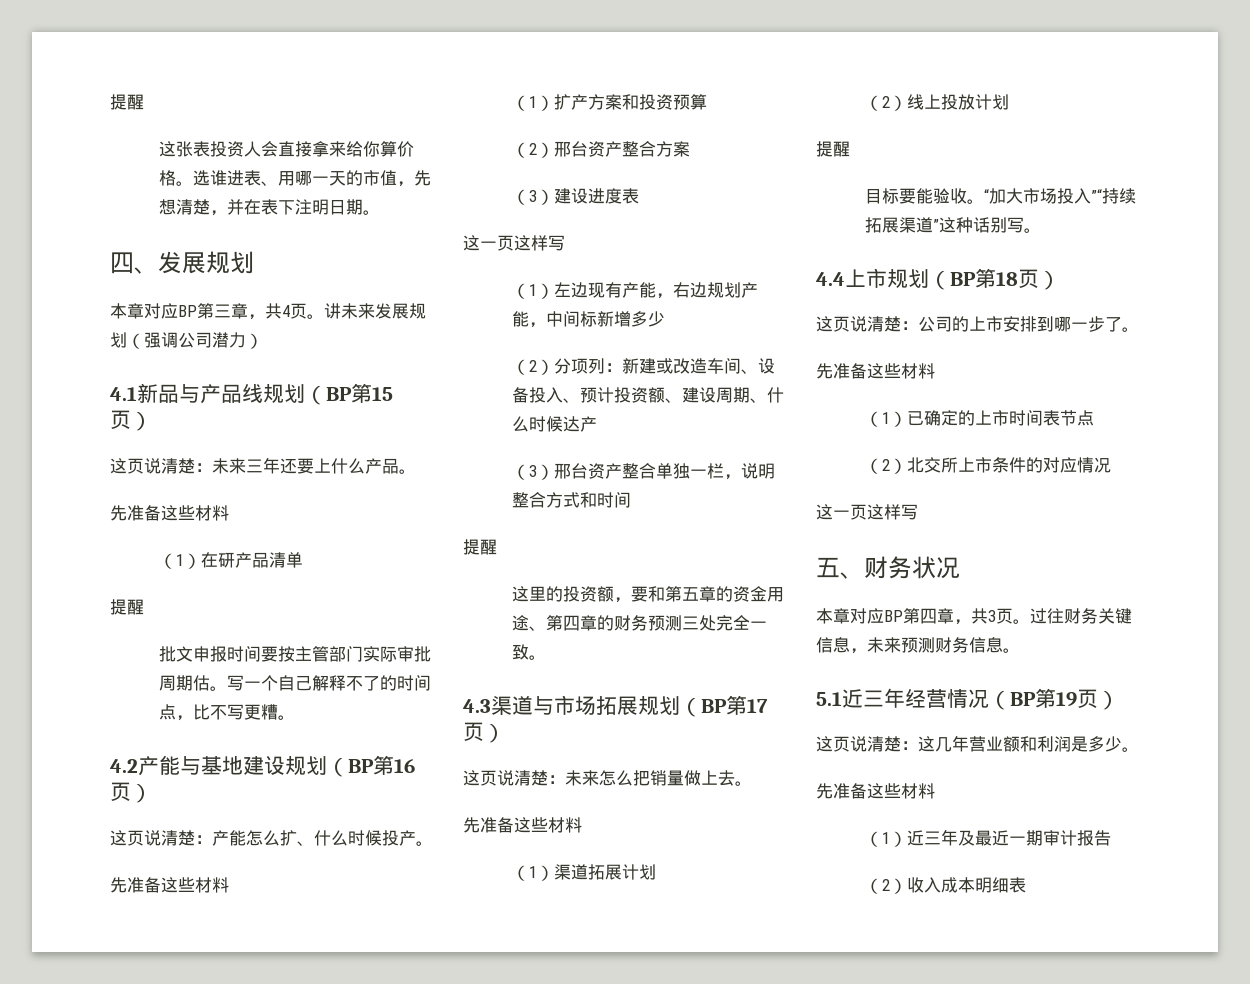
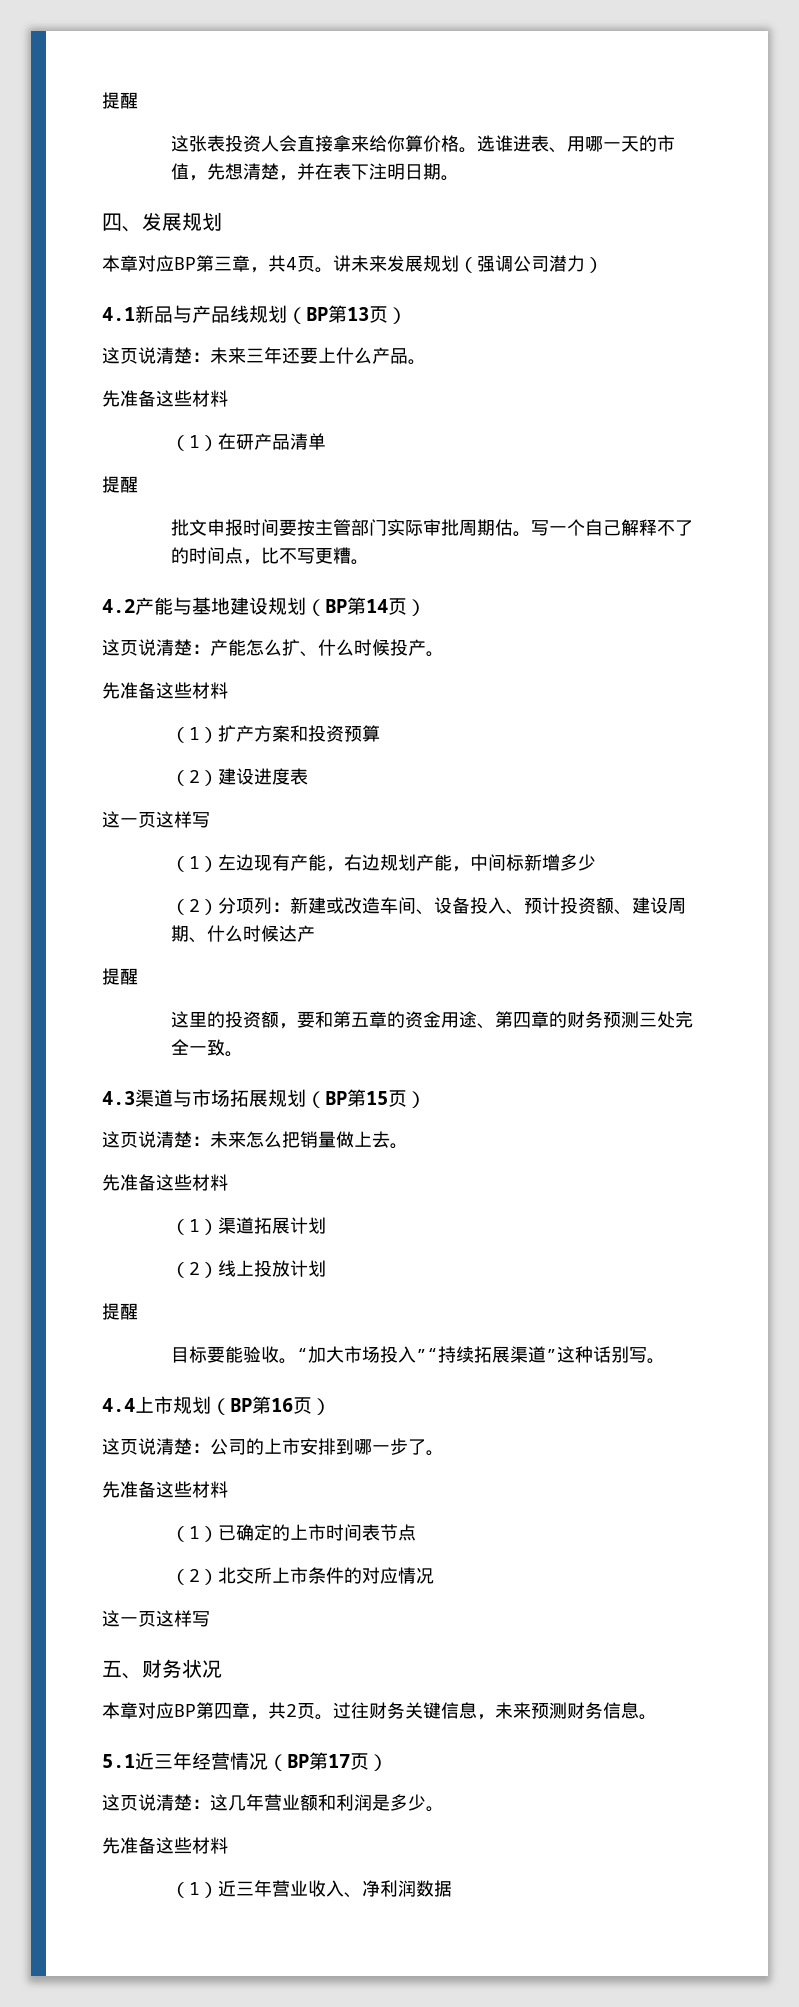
[372,387,393,401] 15 -> [347,307,369,321] 13
[394,759,415,773] 16 -> [366,599,388,613] 14
[554,141,691,157] [512,189,555,205] 邢台资产整合方案 // （3） -> (219, 778) none
[512,463,776,480] [512,492,632,508] // （3）邢台资产整合单独一栏，说明整合方式和时间 -> (316, 933) none
[747,699,768,713] 17 -> [366,1091,388,1105] 15
[996,272,1018,286] 18 -> [271,1398,293,1412] 16
[988,610,996,622] 3 -> [286,1704,297,1717] 2
[1056,692,1077,707] 19 -> [328,1754,350,1768] 17
[958,830,1112,846] [865,877,1027,894] 及最近一期审计报告 // （2）收入成本明细表 -> [272,1880,453,1898] 营业收入、净利润数据

